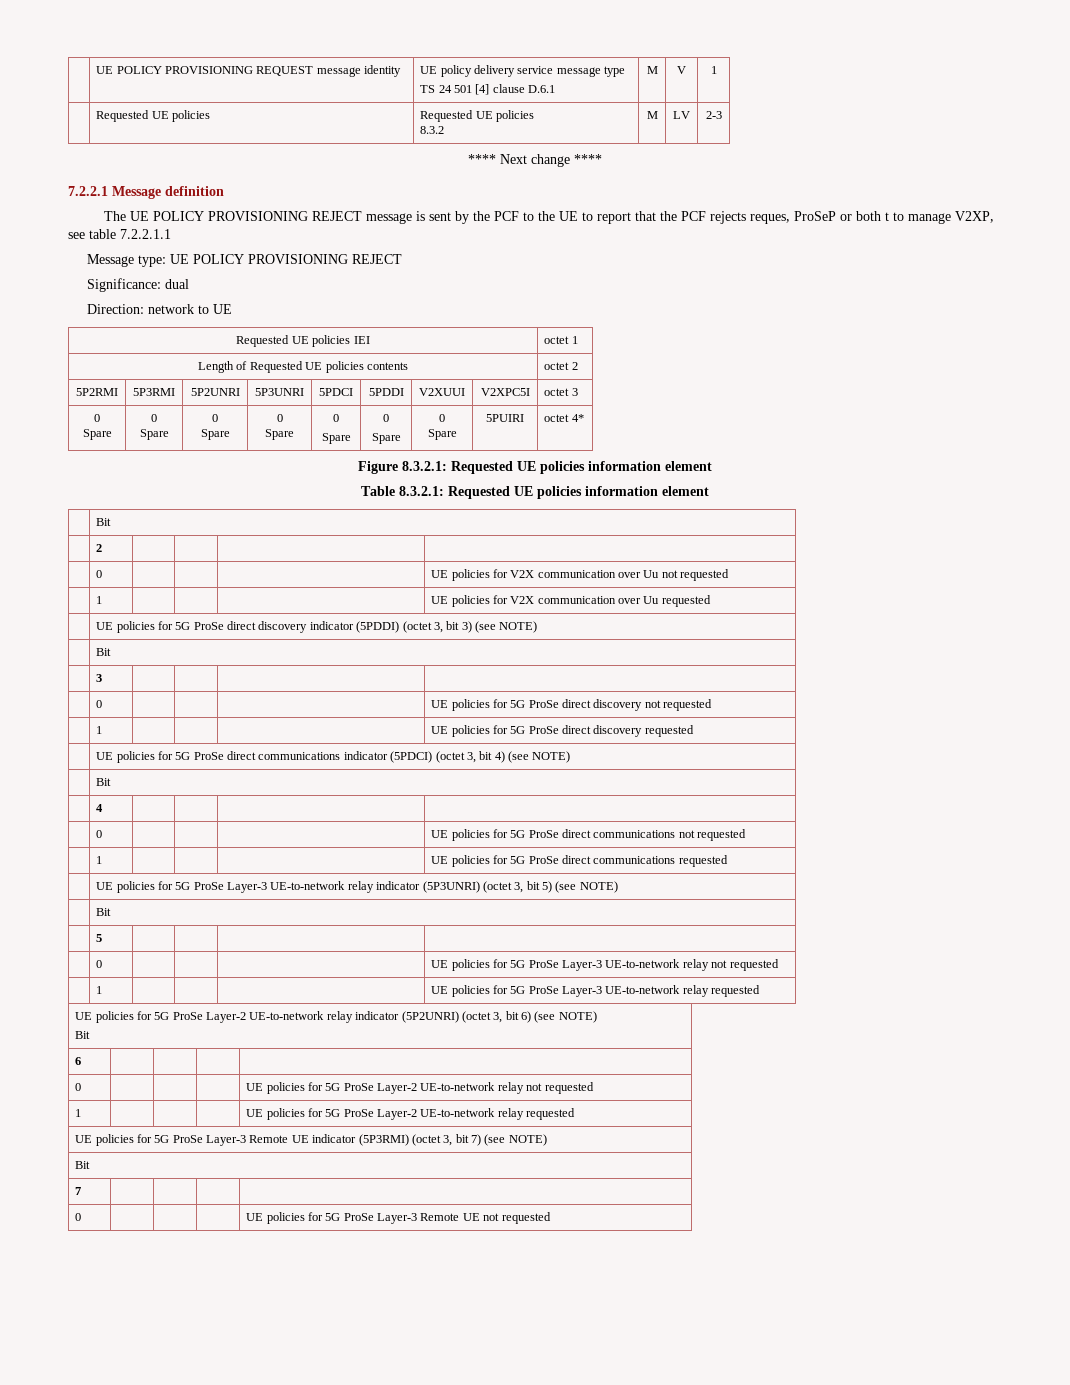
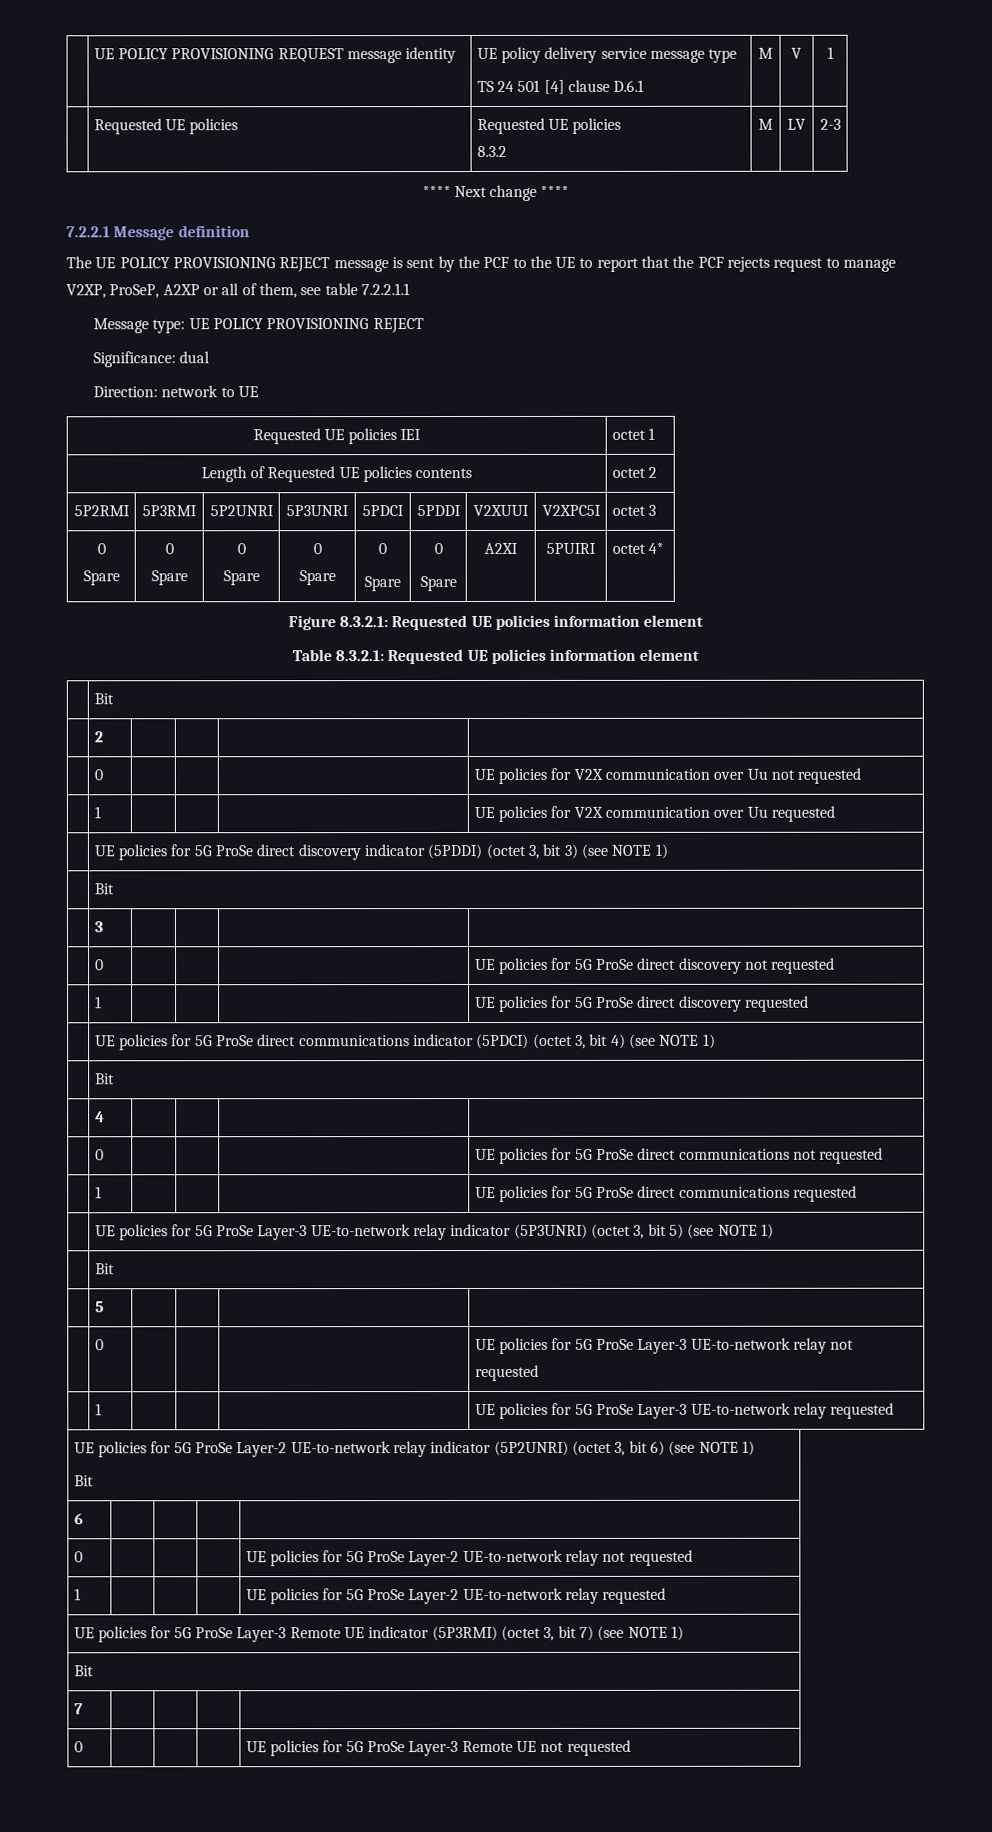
[749,211,994,224] reques, ProSeP or both t to manage V2XP, -> [773,257,897,272] [66,283,297,299] request to manage V2XP, ProSeP, A2XP or all of them,
[439,414,445,422] [427,429,457,440] 0 // Spare -> [484,542,518,555] A2XI
[499,621,538,633] NOTE) -> [611,843,668,859] NOTE 1)
[532,751,571,763] NOTE) -> [659,1033,716,1049] NOTE 1)
[579,881,618,893] NOTE) -> [717,1223,774,1239] NOTE 1)
[558,1011,597,1023] NOTE) -> [698,1440,755,1456] NOTE 1)
[508,1134,547,1146] NOTE) -> [627,1625,684,1641] NOTE 1)

